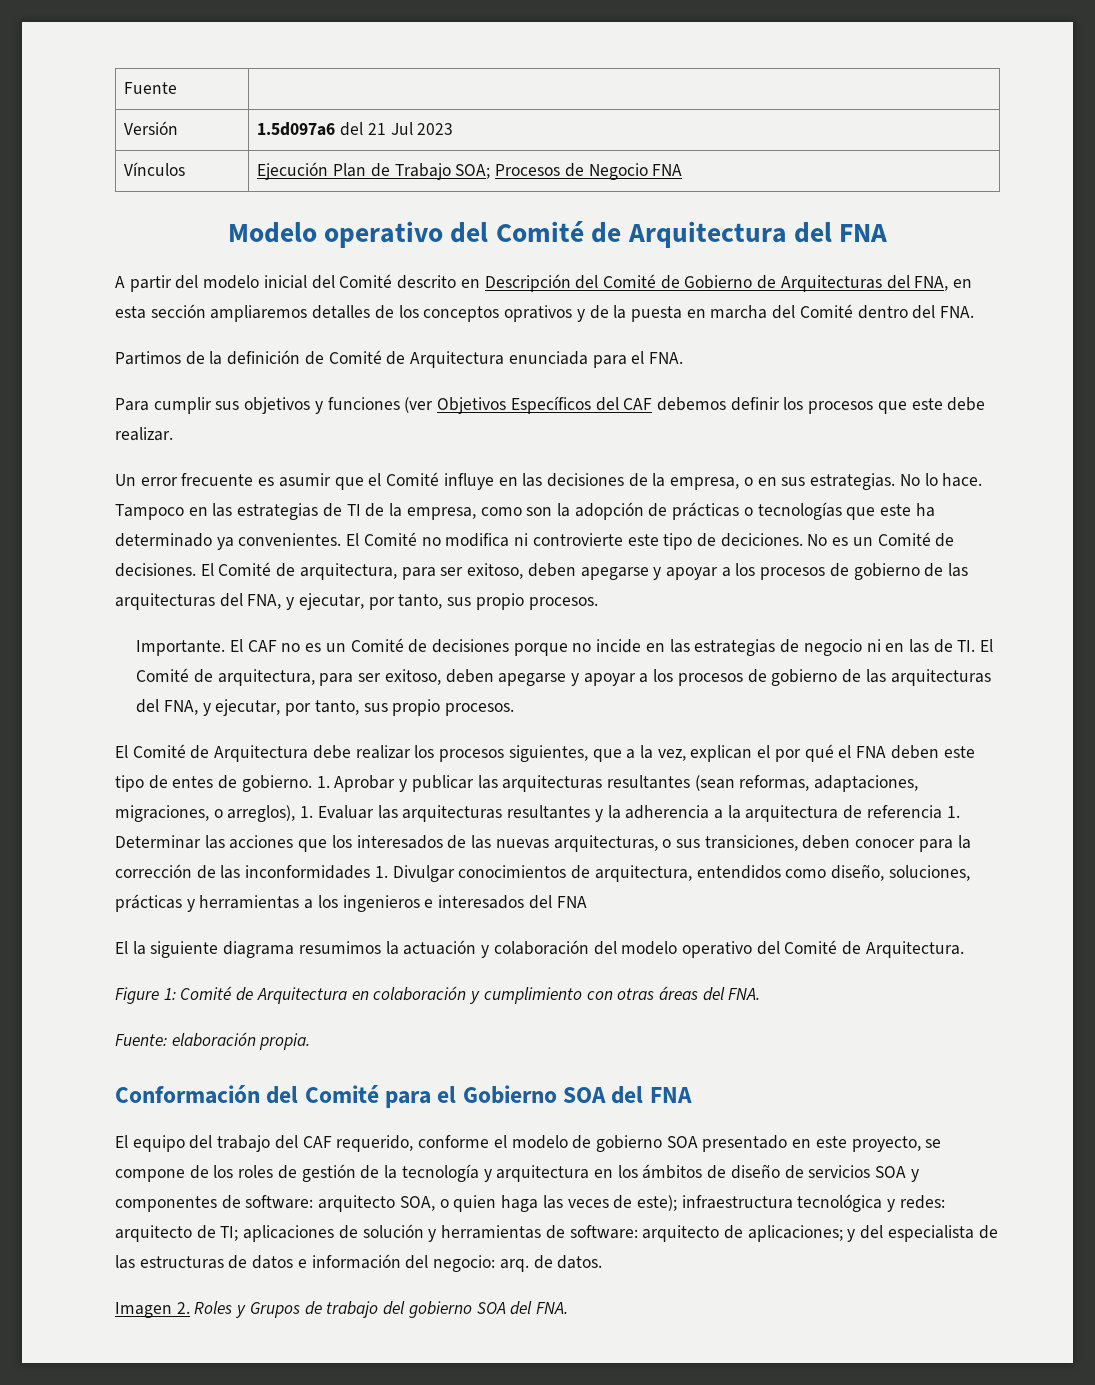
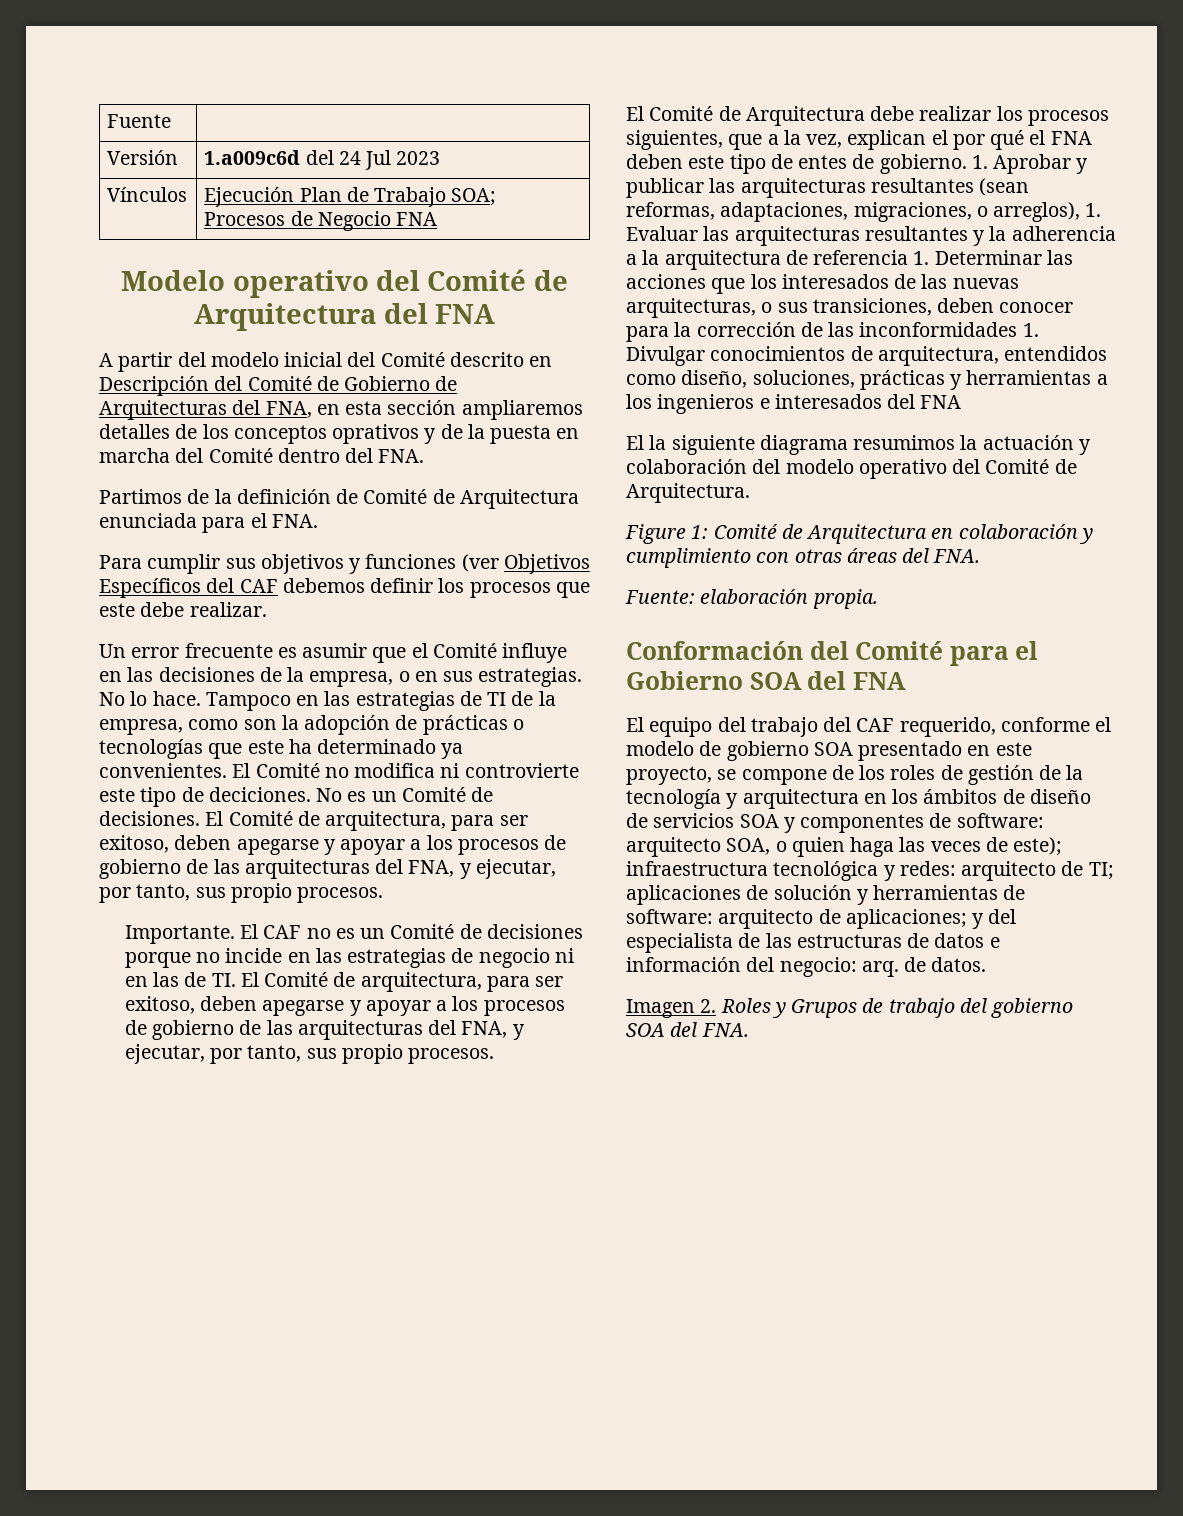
[257,122,386,136] 1.5d097a6 del 21 -> [204,150,361,165] 1.a009c6d del 24

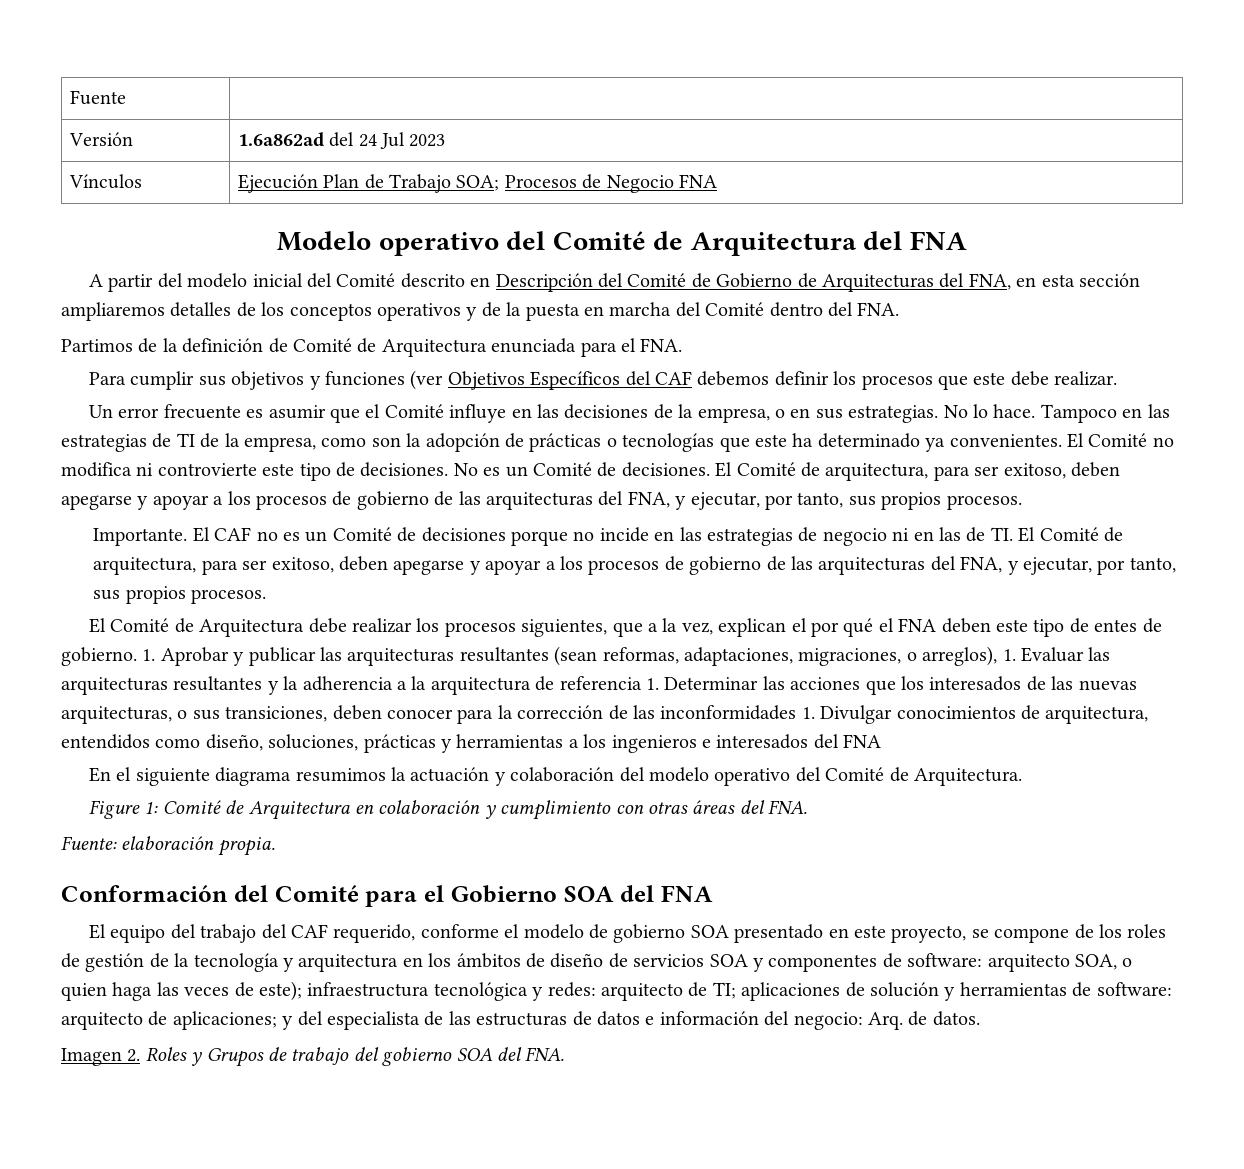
[204,150,301,165] 1.a009c6d -> [237,132,324,147] 1.6a862ad
[332,424,420,444] oprativos -> [377,303,461,321] operativos
[208,787,311,802] deciciones. -> [360,462,449,477] decisiones.
[230,883,292,903] propio -> [881,492,942,510] propios
[341,1044,403,1064] propio -> [125,586,186,604] propios
[626,435,667,450] El la -> [88,767,132,782] En el
[861,961,899,977] arq. -> [867,1012,903,1030] Arq.

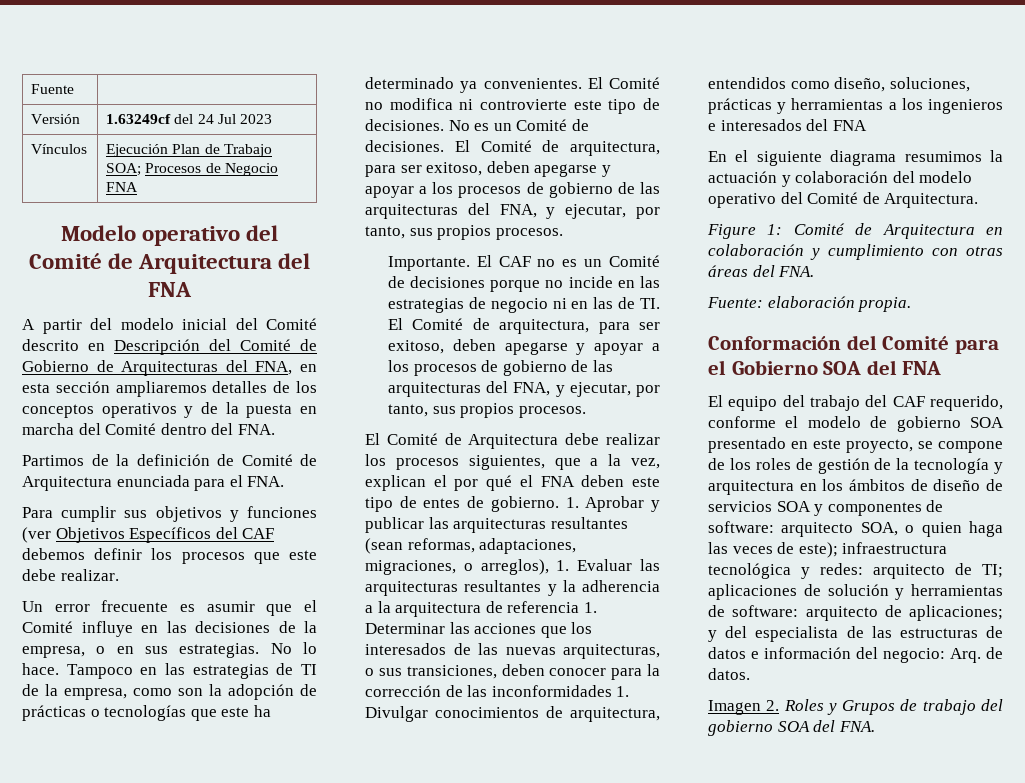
[237,132,324,147] 1.6a862ad -> [106,114,172,124] 1.63249cf

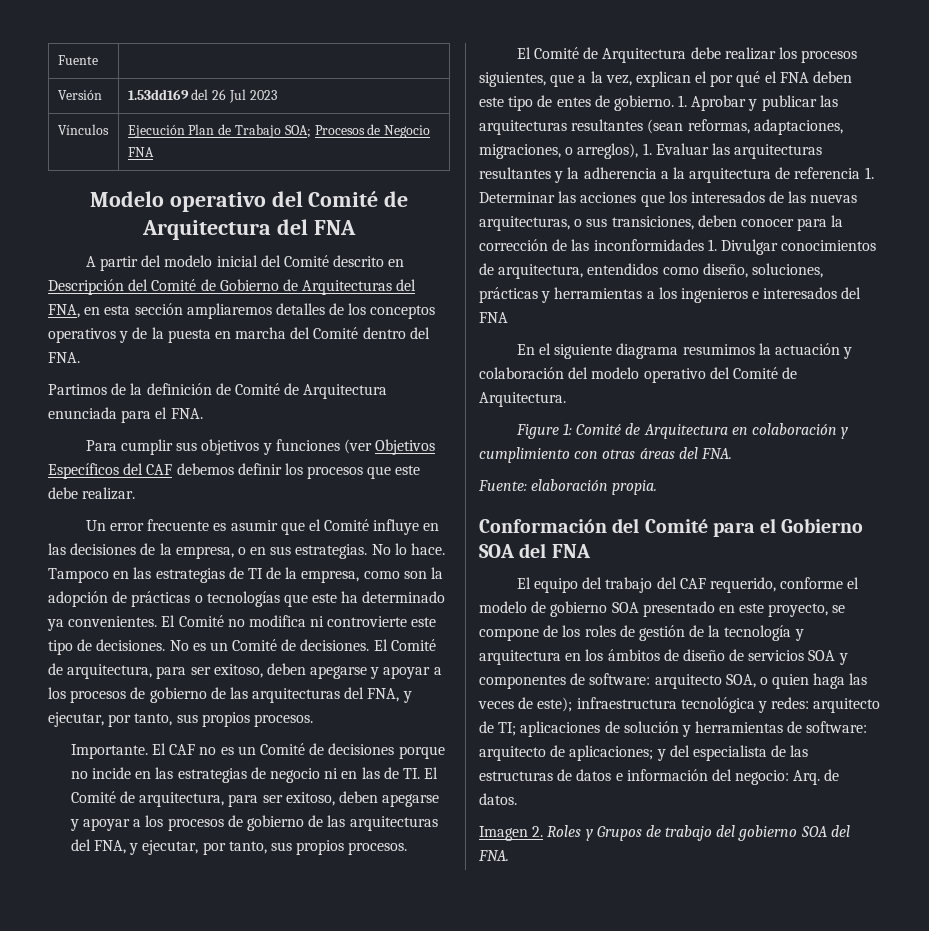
[106,114,214,124] 1.63249cf del 24 -> [127,89,227,100] 1.53dd169 del 26

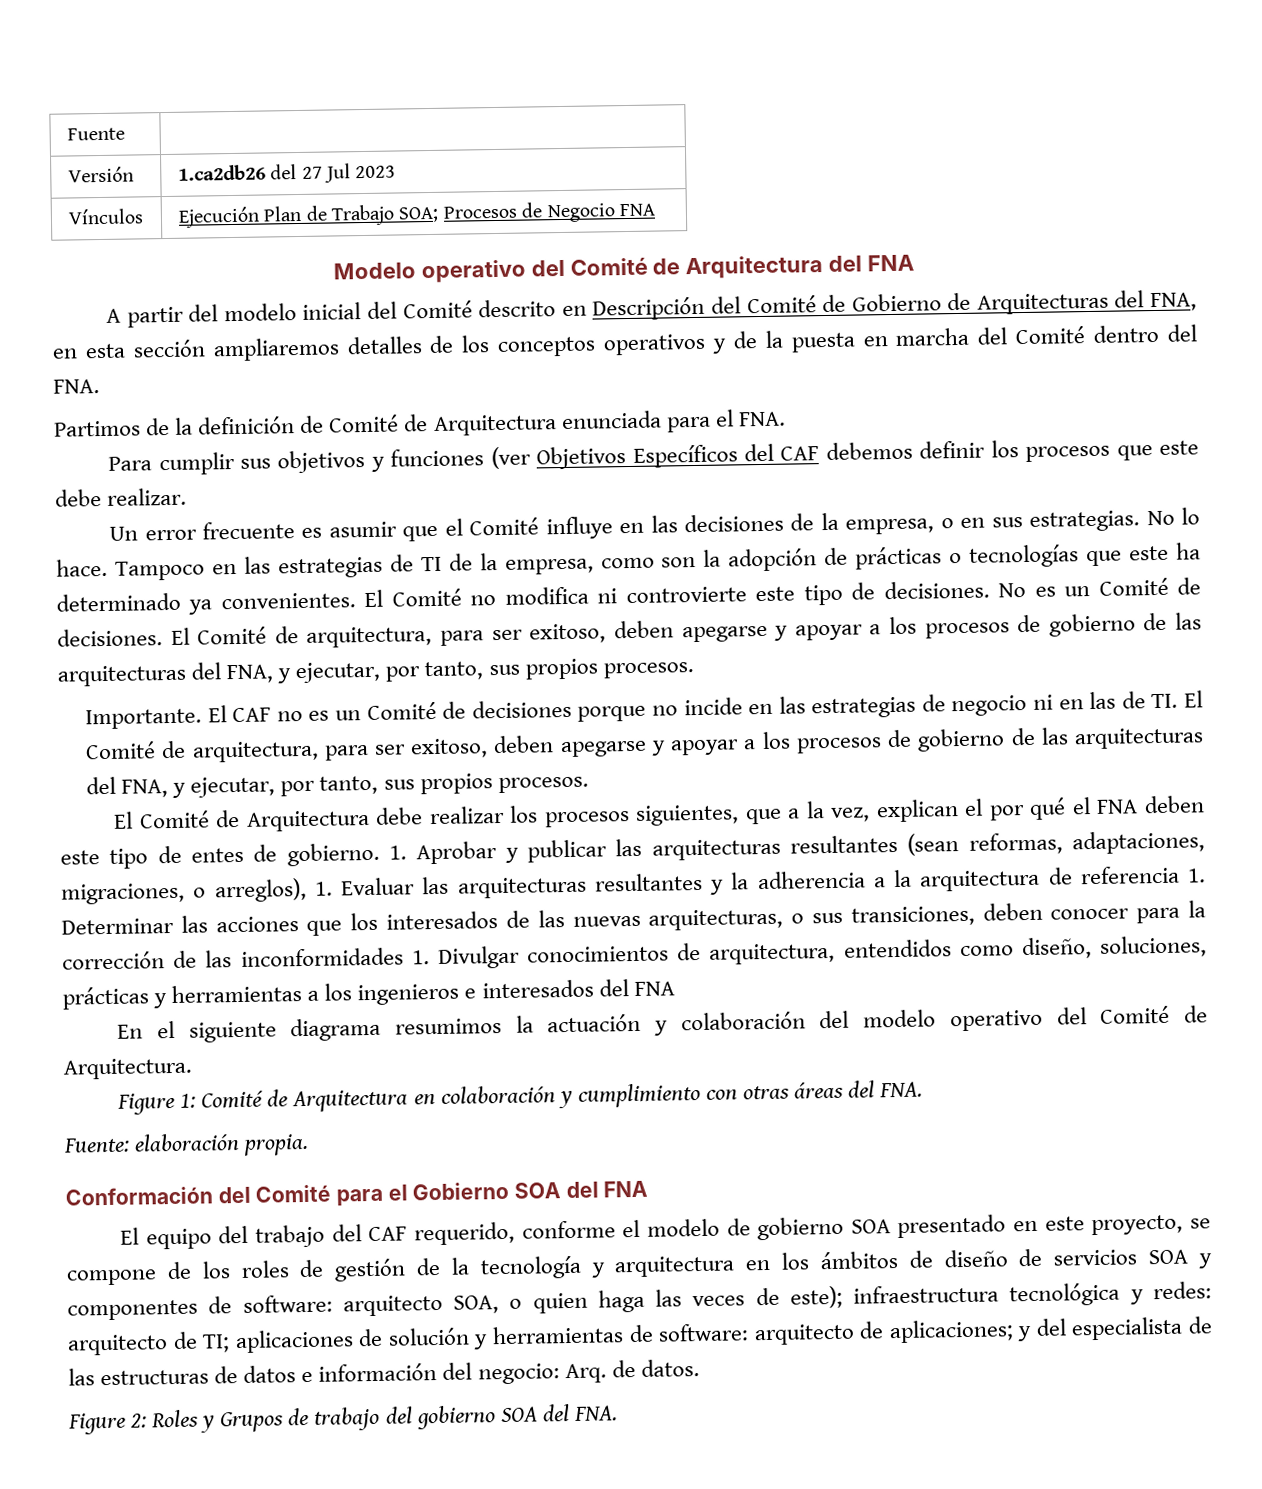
[127,89,227,100] 1.53dd169 del 26 -> [177,164,323,181] 1.ca2db26 del 27
[479,826,544,841] Imagen 2. -> [68,1412,148,1435] Figure 2:

